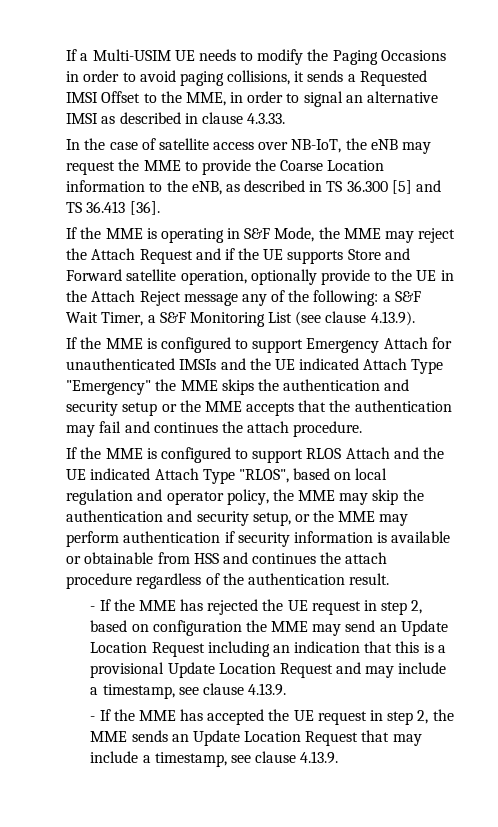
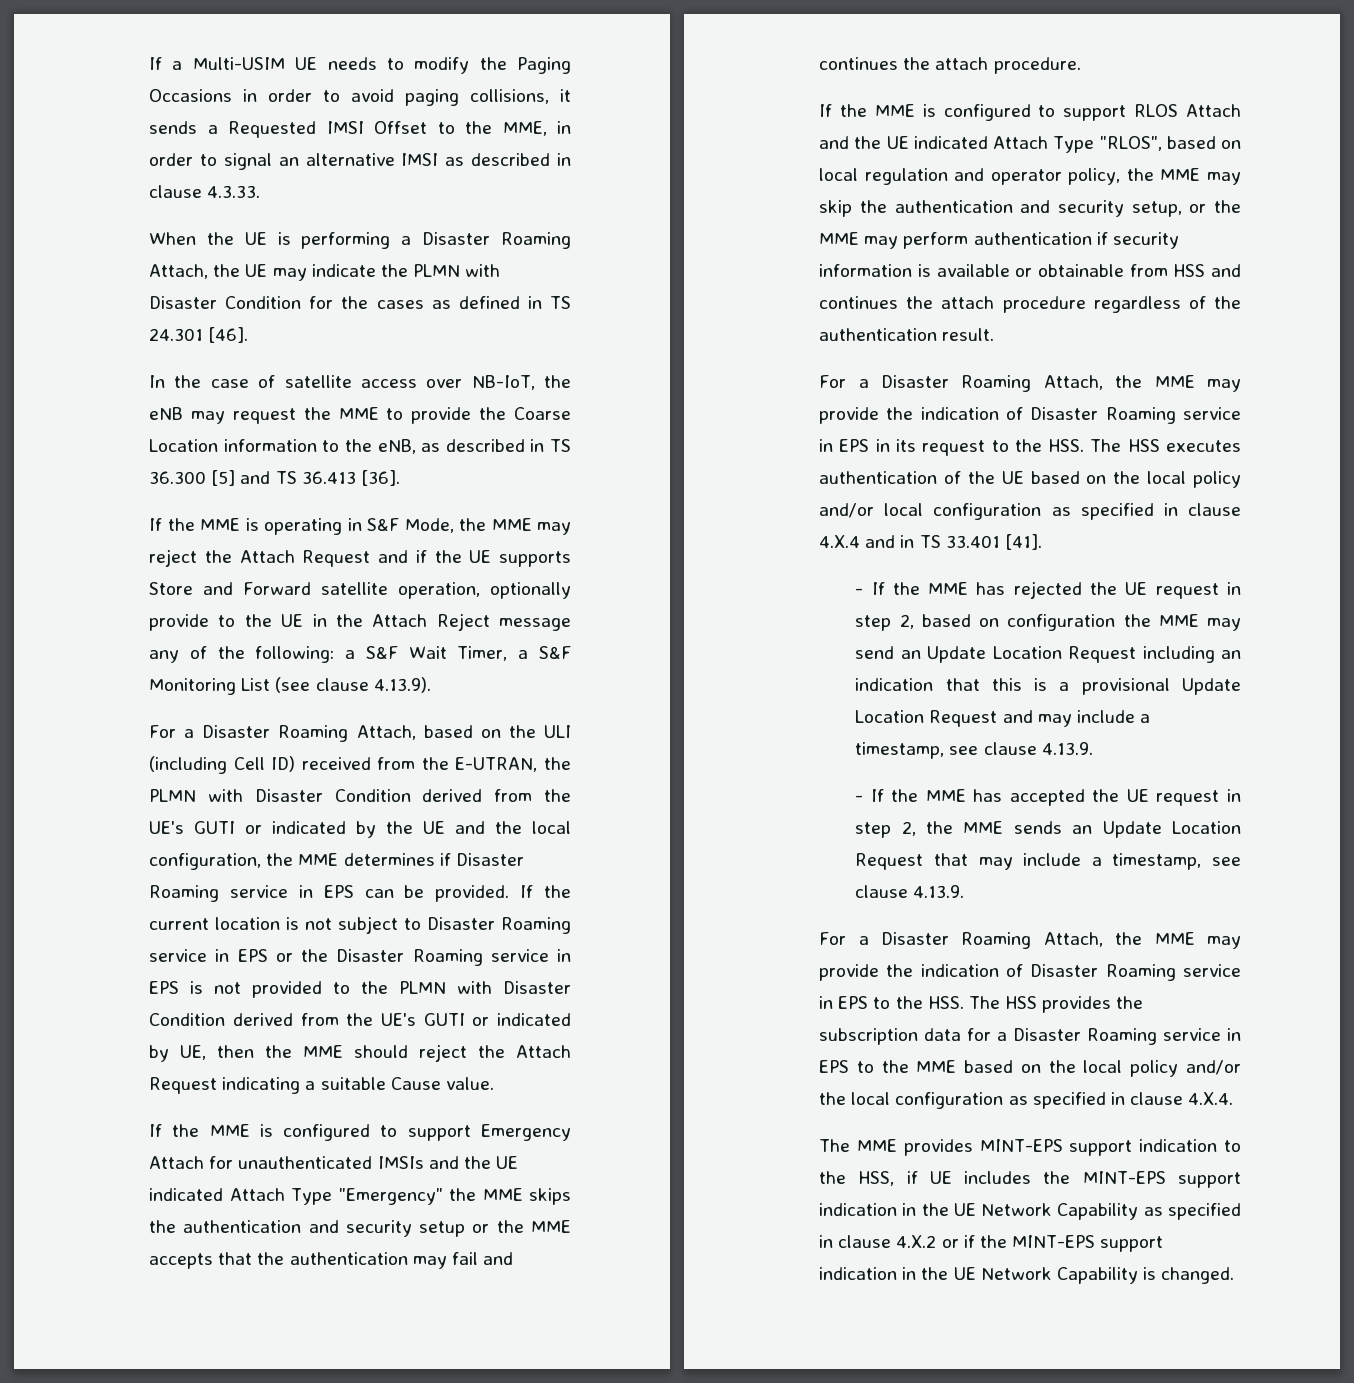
(286, 118) none -> [149,232,572,249] [149,264,501,281] [149,296,571,309] [149,327,249,343] // When the UE is performing a Disaster Roaming Attach, the UE may indicate the PLMN with Disaster Condition for the cases as defined in TS 24.301 [46].
(415, 318) none -> [149,725,571,742] [149,756,572,774] [149,789,571,802] [149,821,571,838] [149,853,524,870] [149,885,571,902] [149,916,571,934] [149,949,571,966] [149,981,571,998] [149,1013,571,1026] [149,1044,571,1062] [149,1077,494,1094] // For a Disaster Roaming Attach, based on the ULI (including Cell ID) received from the E-UTRAN, the PLMN with Disaster Condition derived from the UE's GUTI or indicated by the UE and the local configuration, the MME determines if Disaster Roaming service in EPS can be provided. If the current location is not subject to Disaster Roaming service in EPS or the Disaster Roaming service in EPS is not provided to the PLMN with Disaster Condition derived from the UE's GUTI or indicated by UE, then the MME should reject the Attach Request indicating a suitable Cause value.
(390, 579) none -> [819,375,1241,392] [819,407,1241,424] [819,439,1241,456] [819,471,1241,488] [819,503,1241,520] [819,534,1042,550] // For a Disaster Roaming Attach, the MME may provide the indication of Disaster Roaming service in EPS in its request to the HSS. The HSS executes authentication of the UE based on the local policy and/or local configuration as specified in clause 4.X.4 and in TS 33.401 [41].
(339, 757) none -> [819,932,1241,949] [819,964,1241,981] [819,996,1144,1013] [819,1028,1241,1045] [819,1060,1241,1077] [819,1092,1234,1109] [819,1139,1241,1156] [819,1171,1241,1188] [819,1203,1241,1220] [819,1235,1164,1252] [819,1267,1235,1284] // For a Disaster Roaming Attach, the MME may provide the indication of Disaster Roaming service in EPS to the HSS. The HSS provides the subscription data for a Disaster Roaming service in EPS to the MME based on the local policy and/or the local configuration as specified in clause 4.X.4. // The MME provides MINT-EPS support indication to the HSS, if UE includes the MINT-EPS support indication in the UE Network Capability as specified in clause 4.X.2 or if the MINT-EPS support indication in the UE Network Capability is changed.

